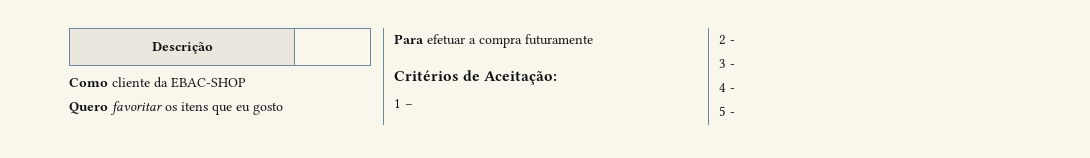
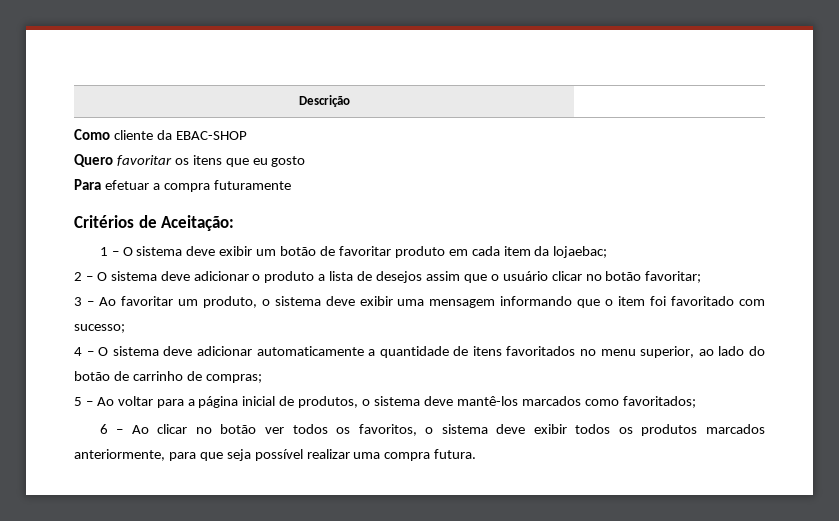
[719,35,735,45] [719,59,735,68] [719,83,735,92] [719,106,735,116] // 2 - // 3 - // 4 - // 5 - -> [122,246,608,258] [74,271,702,283] [74,296,766,308] [74,324,125,333] [74,346,765,358] [74,371,262,383] [74,396,696,408] [99,424,766,436] [74,449,477,461] O sistema deve exibir um botão de favoritar produto em cada item da lojaebac; // 2 – O sistema deve adicionar o produto a lista de desejos assim que o usuário clicar no botão favoritar; // 3 – Ao favoritar um produto, o sistema deve exibir uma mensagem informando que o item foi favoritado com sucesso; // 4 – O sistema deve adicionar automaticamente a quantidade de itens favoritados no menu superior, ao lado do botão de carrinho de compras; // 5 – Ao voltar para a página inicial de produtos, o sistema deve mantê-los marcados como favoritados; // 6 – Ao clicar no botão ver todos os favoritos, o sistema deve exibir todos os produtos marcados anteriormente, para que seja possível realizar uma compra futura.

